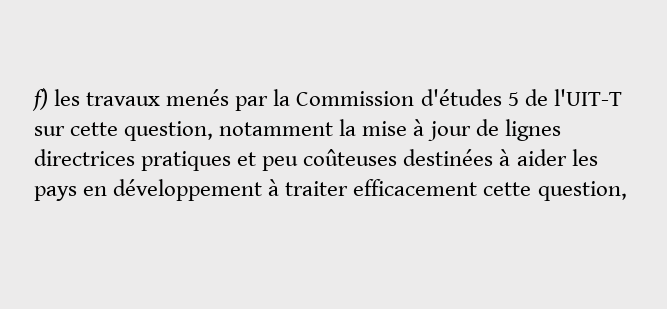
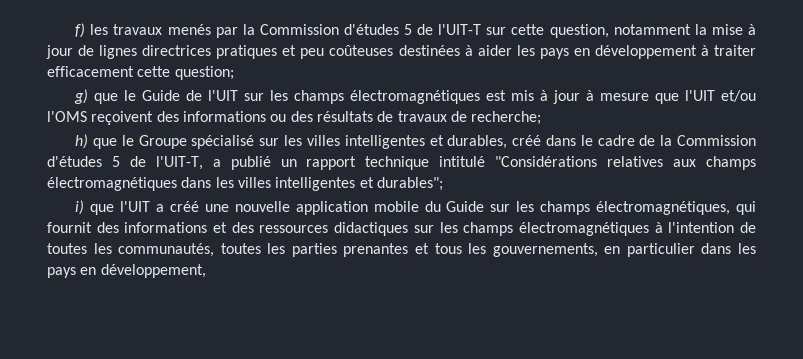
[537,181,627,201] question, -> [174,66,234,80] [74,89,756,104] [47,111,542,125] [75,134,757,149] [47,156,756,170] [47,177,443,191] [75,200,757,215] [47,222,757,236] [47,243,756,257] [47,264,206,278] question; // g) que le Guide de l'UIT sur les champs électromagnétiques est mis à jour à mesure que l'UIT et/ou l'OMS reçoivent des informations ou des résultats de travaux de recherche; // h) que le Groupe spécialisé sur les villes intelligentes et durables, créé dans le cadre de la Commission d'études 5 de l'UIT-T, a publié un rapport technique intitulé "Considérations relatives aux champs électromagnétiques dans les villes intelligentes et durables"; // i) que l'UIT a créé une nouvelle application mobile du Guide sur les champs électromagnétiques, qui fournit des informations et des ressources didactiques sur les champs électromagnétiques à l'intention de toutes les communautés, toutes les parties prenantes et tous les gouvernements, en particulier dans les pays en développement,

